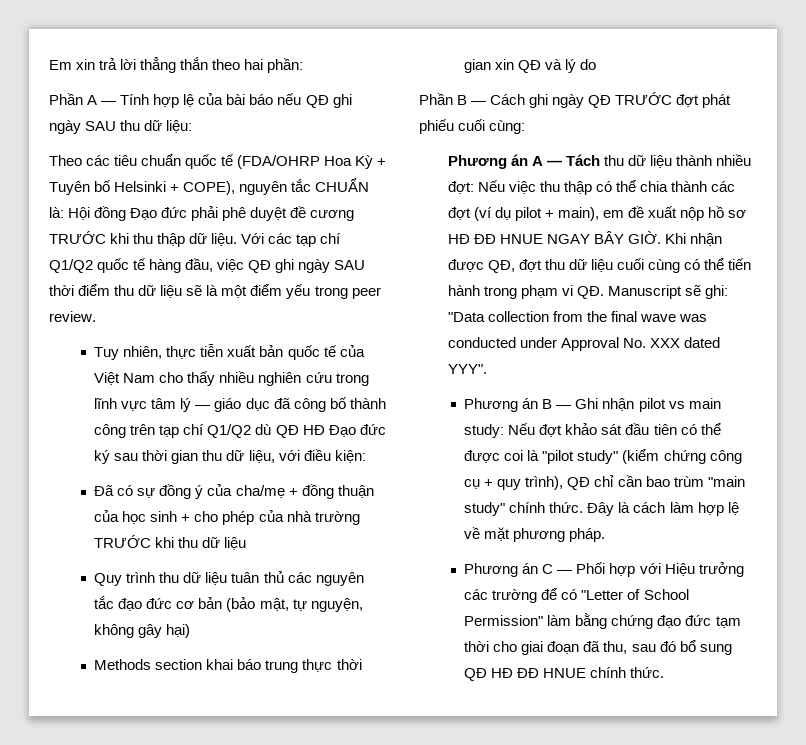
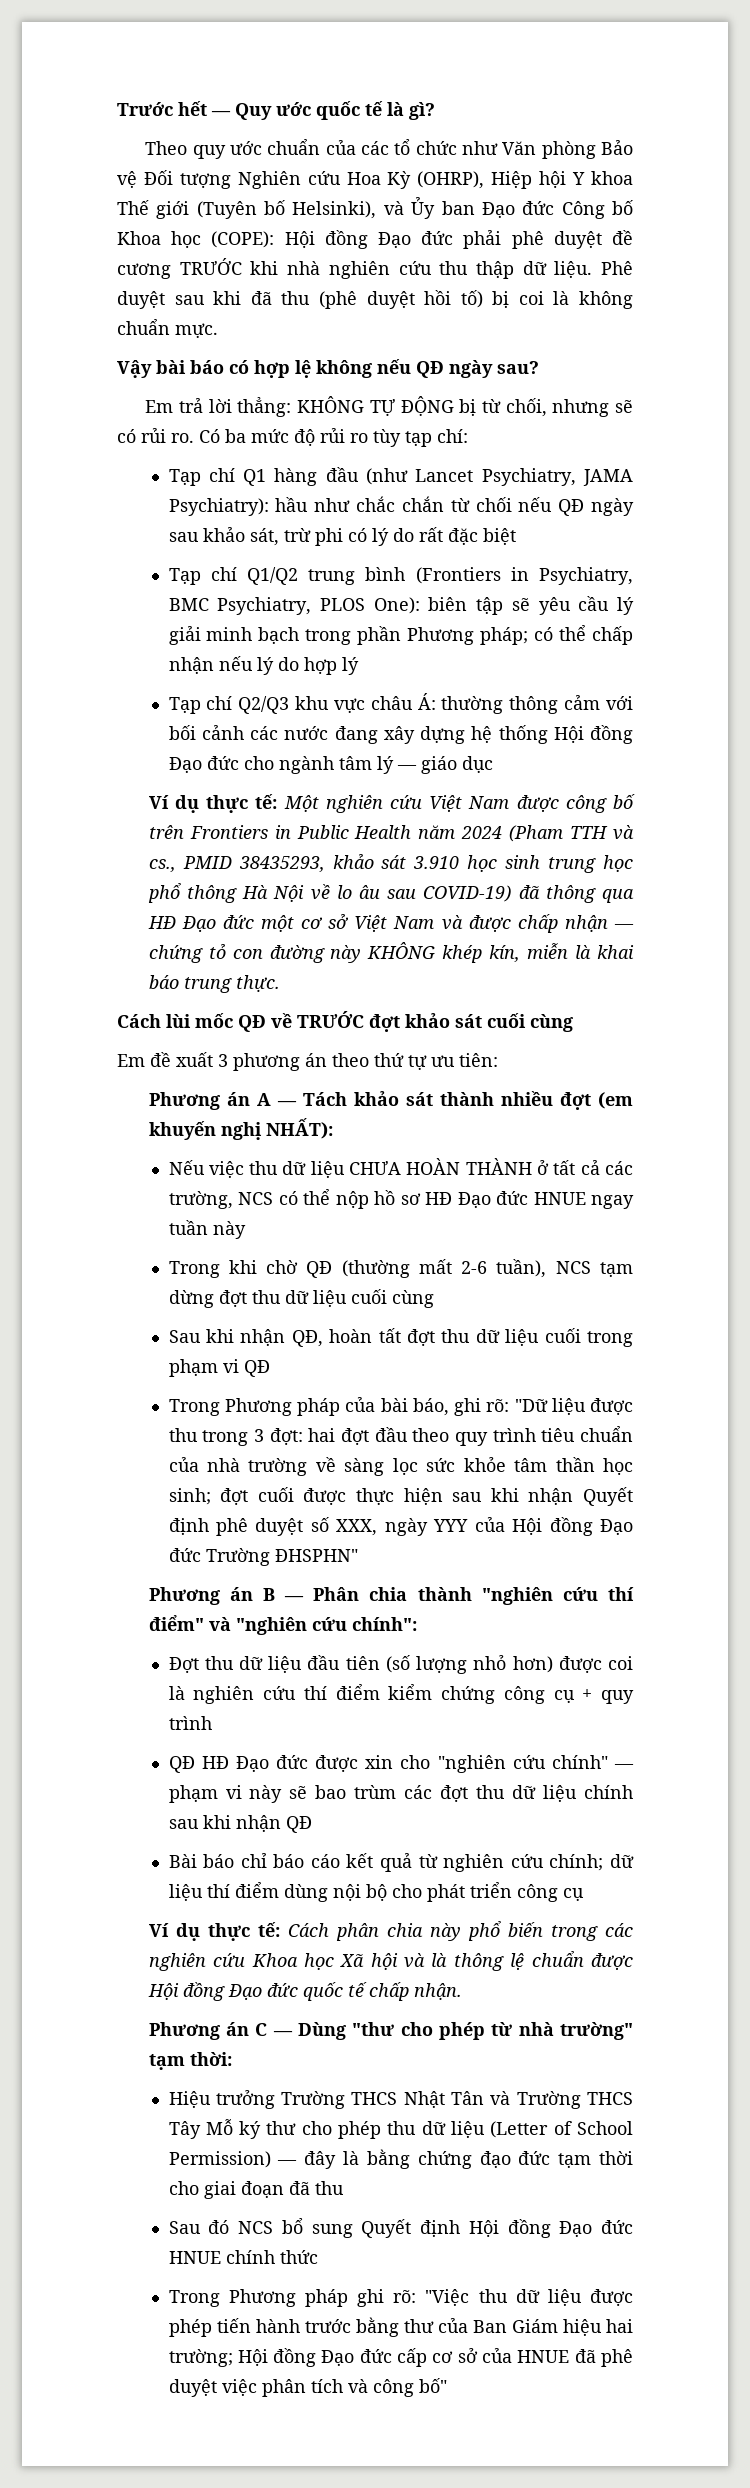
[49,57,304,73] [49,93,352,108] [49,120,193,134] [49,154,387,169] [49,178,370,195] [49,207,64,218] Em xin trả lời thẳng thắn theo hai phần: // Phần A — Tính hợp lệ của bài báo nếu QĐ ghi ngày SAU thu dữ liệu: // Theo các tiêu chuẩn quốc tế (FDA/OHRP Hoa Kỳ + Tuyên bố Helsinki + COPE), nguyên tắc CHUẨN là: -> [117,101,435,120] [145,139,633,159] [117,170,634,189] [117,197,634,219] [117,231,275,248] Trước hết — Quy ước quốc tế là gì? // Theo quy ước chuẩn của các tổ chức như Văn phòng Bảo vệ Đối tượng Nghiên cứu Hoa Kỳ (OHRP), Hiệp hội Y khoa Thế giới (Tuyên bố Helsinki), và Ủy ban Đạo đức Công bố Khoa học (COPE):
(130, 238) none -> [287,261,432,279] nhà nghiên cứu
[241,233,342,247] [49,258,366,273] [49,284,381,299] [49,311,96,322] [94,344,365,360] [94,371,369,386] [94,398,148,411] Với các tạp chí Q1/Q2 quốc tế hàng đầu, việc QĐ ghi ngày SAU thời điểm thu dữ liệu sẽ là một điểm yếu trong peer review. // Tuy nhiên, thực tiễn xuất bản quốc tế của Việt Nam cho thấy nhiều nghiên cứu trong lĩnh vực -> [600,261,633,275] [117,290,633,309] [117,319,218,338] [117,359,539,378] [145,396,633,417] [117,428,468,447] [168,467,634,486] [168,496,634,516] [168,527,516,546] [168,567,633,585] [168,596,635,615] [168,625,633,645] [168,656,359,675] [168,693,634,714] [168,725,633,744] [168,756,334,774] Phê duyệt sau khi đã thu (phê duyệt hồi tố) bị coi là không chuẩn mực. // Vậy bài báo có hợp lệ không nếu QĐ ngày sau? // Em trả lời thẳng: KHÔNG TỰ ĐỘNG bị từ chối, nhưng sẽ có rủi ro. Có ba mức độ rủi ro tùy tạp chí: // Tạp chí Q1 hàng đầu (như Lancet Psychiatry, JAMA Psychiatry): hầu như chắc chắn từ chối nếu QĐ ngày sau khảo sát, trừ phi có lý do rất đặc biệt // Tạp chí Q1/Q2 trung bình (Frontiers in Psychiatry, BMC Psychiatry, PLOS One): biên tập sẽ yêu cầu lý giải minh bạch trong phần Phương pháp; có thể chấp nhận nếu lý do hợp lý // Tạp chí Q2/Q3 khu vực châu Á: thường thông cảm với bối cảnh các nước đang xây dựng hệ thống Hội đồng Đạo đức cho ngành
[273,397,386,412] [94,424,386,438] [94,449,366,464] [94,484,374,499] [94,510,360,525] [94,535,247,550] [94,571,364,586] [94,596,363,612] [94,624,191,638] [94,659,362,673] [464,59,597,73] [419,92,732,108] [419,119,526,134] đã công bố thành công trên tạp chí Q1/Q2 dù QĐ HĐ Đạo đức ký sau thời gian thu dữ liệu, với điều kiện: // Đã có sự đồng ý của cha/mẹ + đồng thuận của học sinh + cho phép của nhà trường TRƯỚC khi thu dữ liệu // Quy trình thu dữ liệu tuân thủ các nguyên tắc đạo đức cơ bản (bảo mật, tự nguyện, không gây hại) // Methods section khai báo trung thực thời gian xin QĐ và lý do // Phần B — Cách ghi ngày QĐ TRƯỚC đợt phát phiếu cuối cùng: -> [148,794,636,813] [148,825,635,842] [148,854,634,873] [147,883,635,903] [147,914,634,933] [148,942,634,963] [148,975,280,993] [117,1011,573,1032] [117,1052,498,1071] // Ví dụ thực tế: Một nghiên cứu Việt Nam được công bố trên Frontiers in Public Health năm 2024 (Pham TTH và cs., PMID 38435293, khảo sát 3.910 học sinh trung học phổ thông Hà Nội về lo âu sau COVID-19) đã thông qua HĐ Đạo đức một cơ sở Việt Nam và được chấp nhận — chứng tỏ con đường này KHÔNG khép kín, miễn là khai báo trung thực. // Cách lùi mốc QĐ về TRƯỚC đợt khảo sát cuối cùng // Em đề xuất 3 phương án theo thứ tự ưu tiên:
[603,154,752,168] [447,180,736,195] [447,206,747,221] [447,231,723,246] [447,259,515,273] thu dữ liệu thành nhiều đợt: Nếu việc thu thập có thể chia thành các đợt (ví dụ pilot + main), em đề xuất nộp hồ sơ HĐ ĐĐ HNUE NGAY BÂY GIỜ. Khi nhận được QĐ, -> [353,1091,633,1110] [148,1118,333,1140] [168,1158,633,1178] [168,1189,634,1209] [168,1220,246,1239] [168,1259,634,1278] [168,1290,214,1308] khảo sát thành nhiều đợt (em khuyến nghị NHẤT): // Nếu việc thu dữ liệu CHƯA HOÀN THÀNH ở tất cả các trường, NCS có thể nộp hồ sơ HĐ Đạo đức HNUE ngay tuần này // Trong khi chờ QĐ (thường mất 2-6 tuần), NCS tạm dừng
[684,258,752,270] [447,285,729,299] [447,311,707,322] [447,337,720,351] [447,364,487,374] [464,398,721,412] [464,423,721,438] [464,449,660,464] có thể tiến hành trong phạm vi QĐ. Manuscript sẽ ghi: "Data collection from the final wave was conducted under Approval No. XXX dated YYY". // Phương án B — Ghi nhận pilot vs main study: Nếu đợt khảo sát đầu tiên có thể được coi là "pilot study" (kiểm -> [168,1328,634,1347] [168,1359,270,1377] [168,1397,633,1416] [168,1426,633,1446] [168,1457,633,1476] [168,1487,633,1506] [168,1517,633,1536] [168,1548,358,1566] [148,1587,634,1605] [148,1615,417,1635] [168,1655,634,1674] [168,1684,433,1704] // Sau khi nhận QĐ, hoàn tất đợt thu dữ liệu cuối trong phạm vi QĐ // Trong Phương pháp của bài báo, ghi rõ: "Dữ liệu được thu trong 3 đợt: hai đợt đầu theo quy trình tiêu chuẩn của nhà trường về sàng lọc sức khỏe tâm thần học sinh; đợt cuối được thực hiện sau khi nhận Quyết định phê duyệt số XXX, ngày YYY của Hội đồng Đạo đức Trường ĐHSPHN" // Phương án B — Phân chia thành "nghiên cứu thí điểm" và "nghiên cứu chính": // Đợt thu dữ liệu đầu tiên (số lượng nhỏ hơn) được coi là nghiên cứu thí điểm kiểm
[525,475,745,490] [464,502,739,516] [464,527,606,542] [464,562,744,577] [464,588,689,603] [464,615,572,626] trình), QĐ chỉ cần bao trùm "main study" chính thức. Đây là cách làm hợp lệ về mặt phương pháp. // Phương án C — Phối hợp với Hiệu trưởng các trường để có "Letter of School Permission" làm -> [168,1716,212,1730] [168,1755,634,1773] [168,1785,633,1803] [168,1815,312,1833] [168,1853,635,1872] [168,1882,584,1902] [148,1921,634,1941] [148,1951,633,1971] [147,1982,462,2001] [148,2022,634,2040] [148,2052,232,2070] [168,2090,634,2109] [168,2119,633,2139] [168,2151,360,2169] trình // QĐ HĐ Đạo đức được xin cho "nghiên cứu chính" — phạm vi này sẽ bao trùm các đợt thu dữ liệu chính sau khi nhận QĐ // Bài báo chỉ báo cáo kết quả từ nghiên cứu chính; dữ liệu thí điểm dùng nội bộ cho phát triển công cụ // Ví dụ thực tế: Cách phân chia này phổ biến trong các nghiên cứu Khoa học Xã hội và là thông lệ chuẩn được Hội đồng Đạo đức quốc tế chấp nhận. // Phương án C — Dùng "thư cho phép từ nhà trường" tạm thời: // Hiệu trưởng Trường THCS Nhật Tân và Trường THCS Tây Mỗ ký thư cho phép thu dữ liệu (Letter of School Permission) — đây là
[603,640,732,655] [464,667,665,681] thu, sau đó bổ sung QĐ HĐ ĐĐ HNUE chính thức. -> [314,2181,344,2195] [168,2218,633,2238] [168,2250,318,2264] [168,2289,633,2307] [168,2317,633,2337] [168,2348,633,2367] [168,2378,447,2397] thu // Sau đó NCS bổ sung Quyết định Hội đồng Đạo đức HNUE chính thức // Trong Phương pháp ghi rõ: "Việc thu dữ liệu được phép tiến hành trước bằng thư của Ban Giám hiệu hai trường; Hội đồng Đạo đức cấp cơ sở của HNUE đã phê duyệt việc phân tích và công bố"

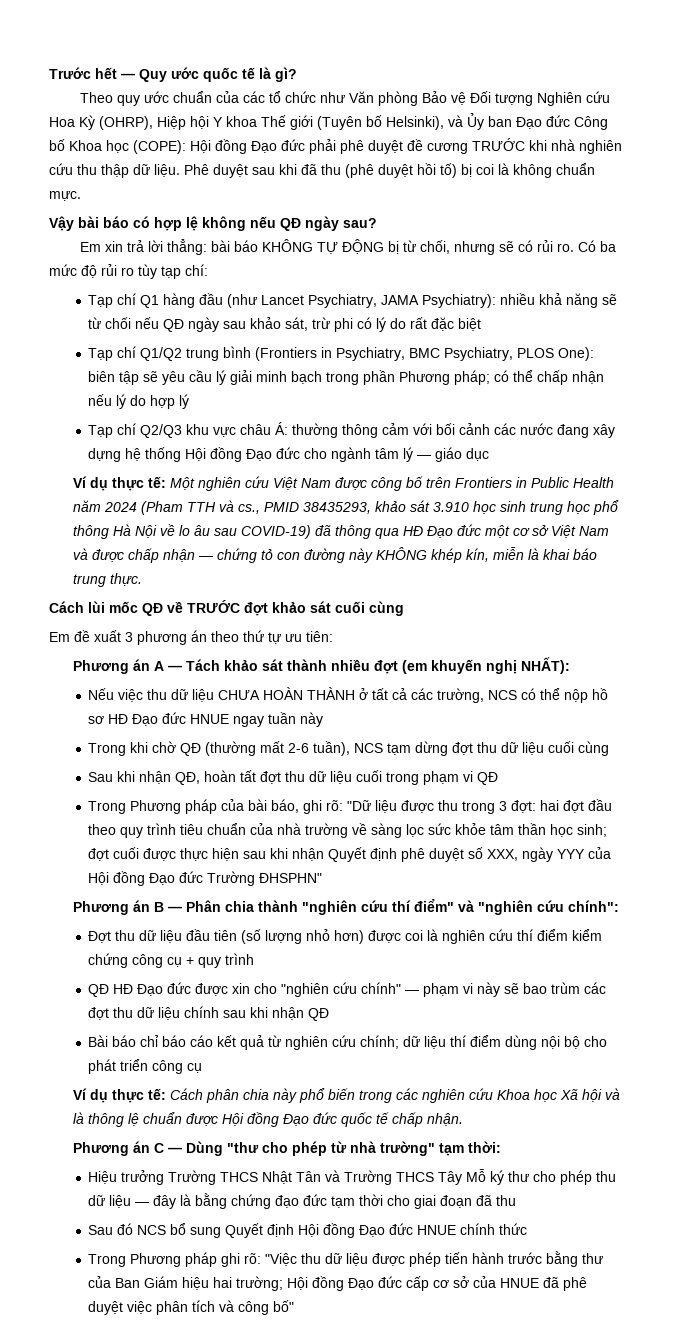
(174, 406) none -> [104,241,123,252] xin
(292, 407) none -> [210,240,258,252] bài báo
[275,496,444,512] hầu như chắc chắn -> [500,293,618,308] nhiều khả năng sẽ
[490,2121,633,2138] [168,2151,271,2168] (Letter of School Permission) -> (132, 1201) none

